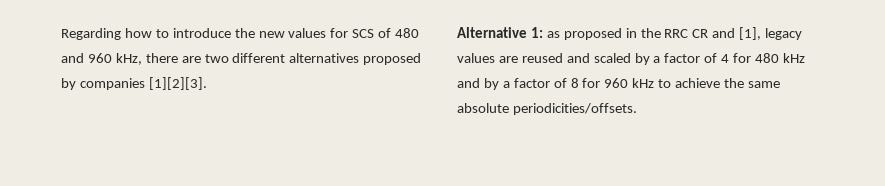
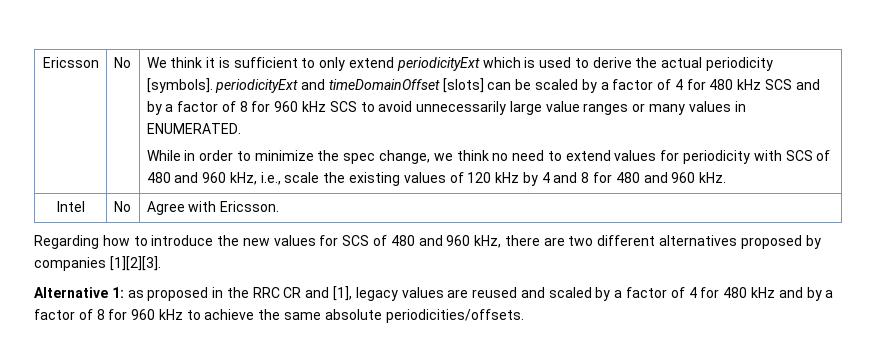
(61, 34) none -> [42,57,99,68] [113,57,131,68] [146,57,773,71] [146,78,820,93] [146,101,746,115] [146,123,241,134] [146,150,831,164] [146,172,727,186] [56,201,85,212] [113,201,131,212] [146,201,280,215] Ericsson | No | We think it is sufficient to only extend periodicityExt which is used to derive the actual periodicity [symbols]. periodicityExt and timeDomainOffset [slots] can be scaled by a factor of 4 for 480 kHz SCS and by a factor of 8 for 960 kHz SCS to avoid unnecessarily large value ranges or many values in ENUMERATED. // While in order to minimize the spec change, we think no need to extend values for periodicity with SCS of 480 and 960 kHz, i.e., scale the existing values of 120 kHz by 4 and 8 for 480 and 960 kHz. // Intel | No | Agree with Ericsson. //

